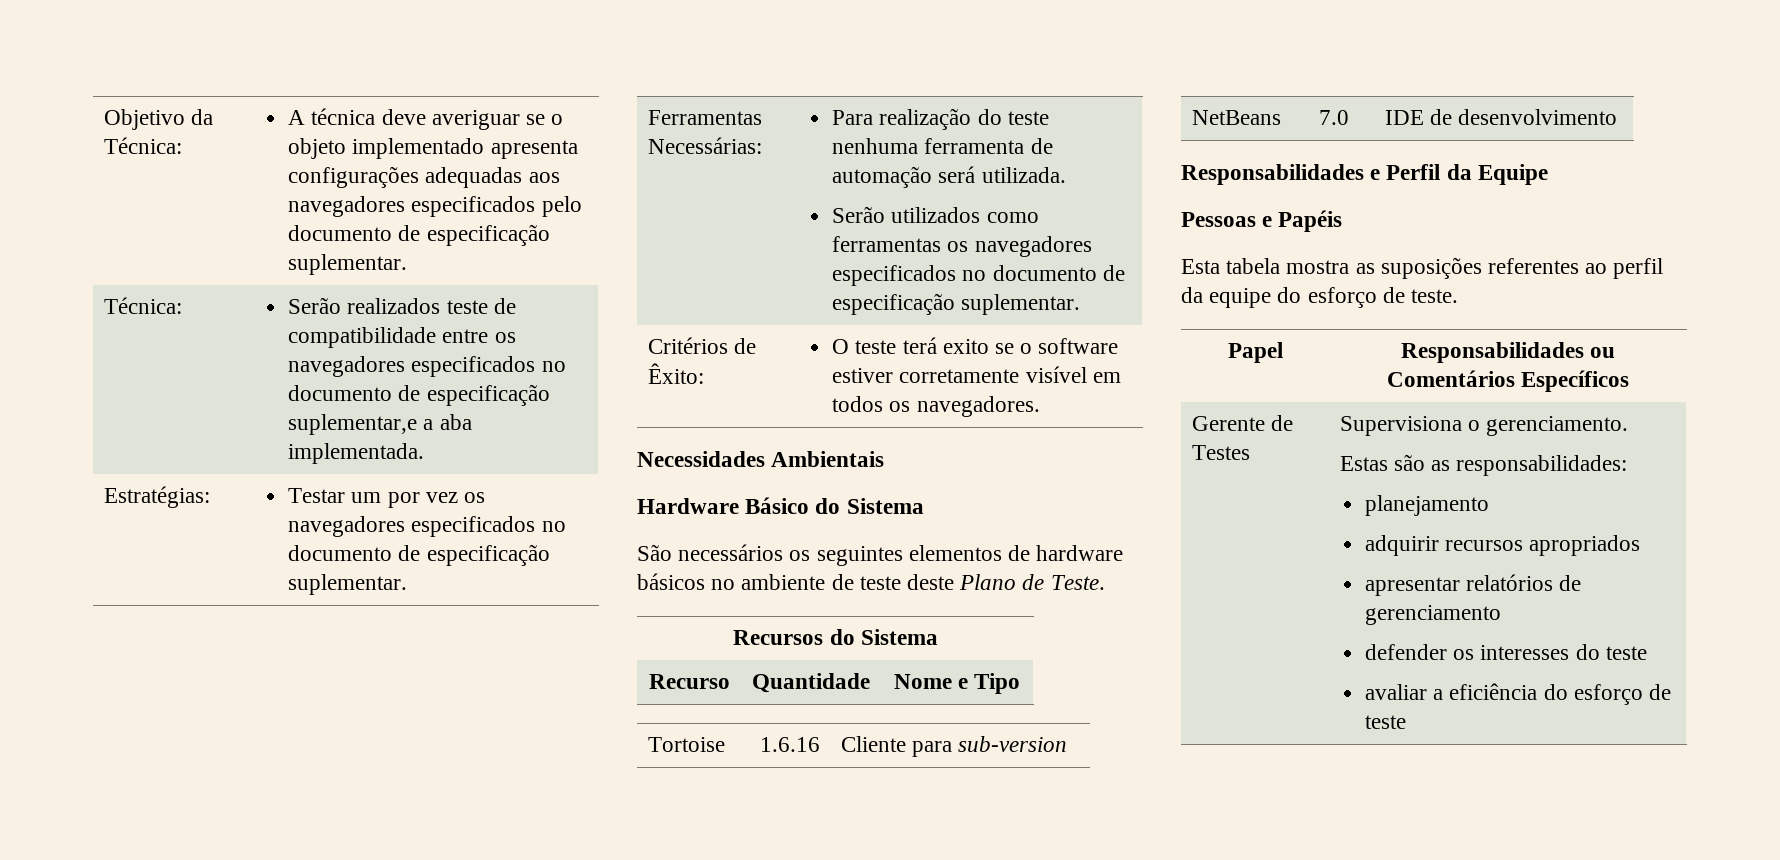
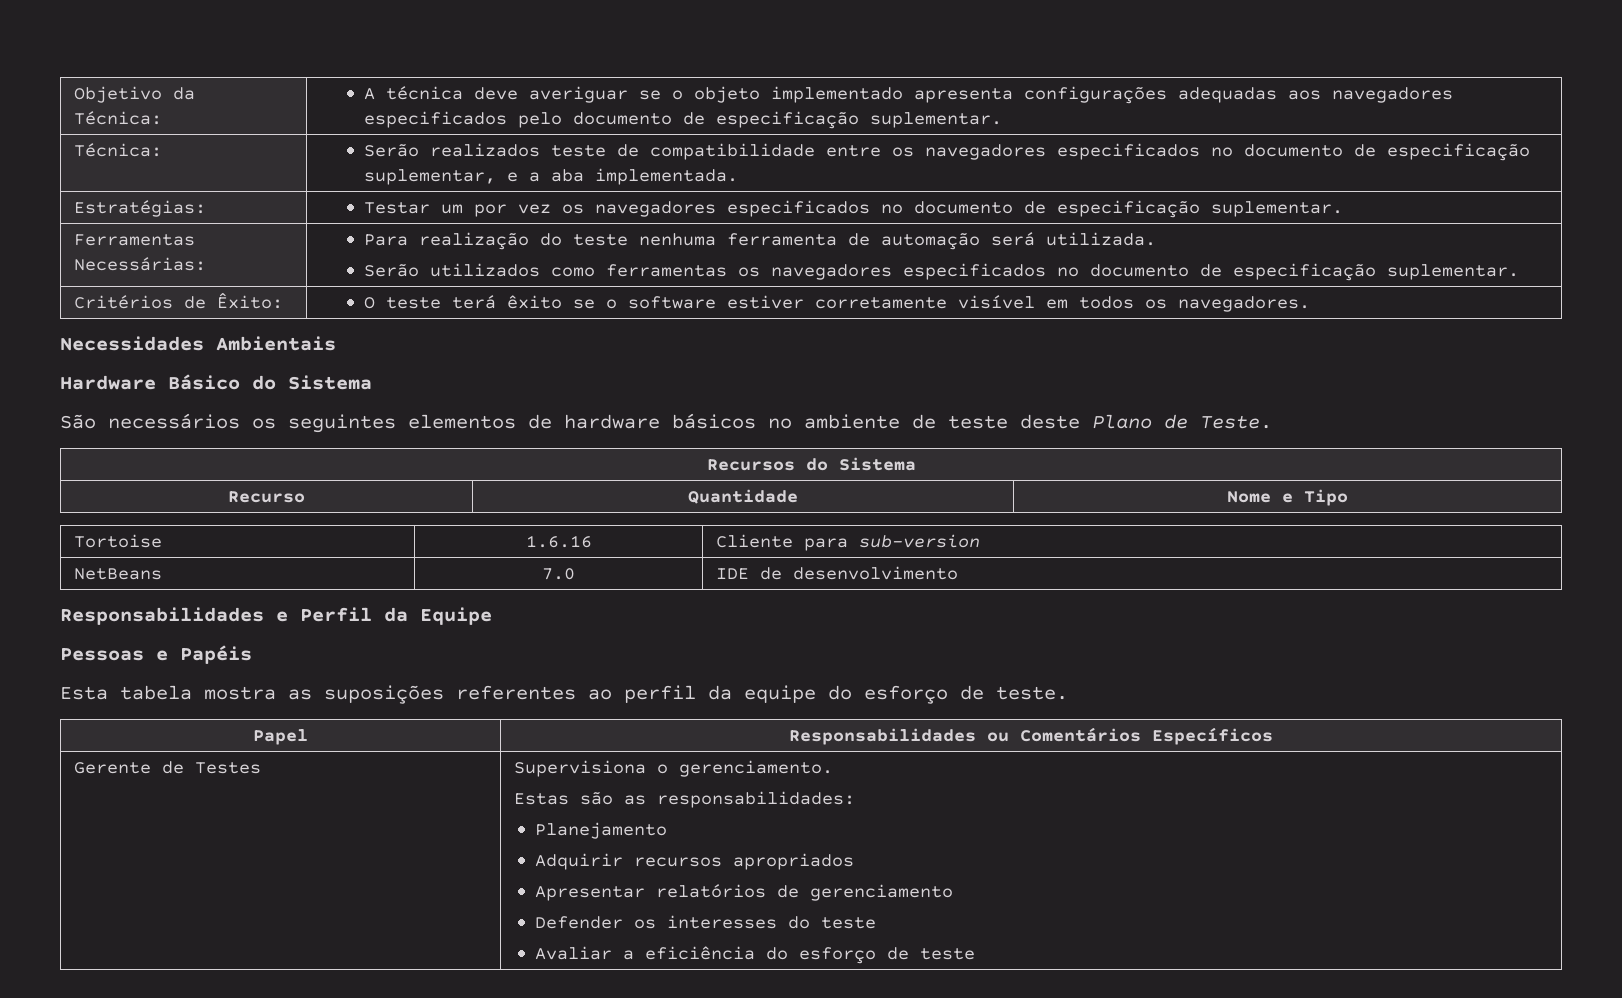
[288,414,418,435] suplementar,e -> [364,169,519,185] suplementar, e
[942,339,989,354] exito -> [507,295,563,309] êxito
[1364,495,1489,516] [1364,535,1439,556] planejamento // adquirir -> [534,822,667,839] [534,853,623,870] Planejamento // Adquirir
[1364,577,1460,596] apresentar -> [534,886,645,901] Apresentar
[1364,644,1447,660] defender -> [534,916,623,929] Defender
[1364,684,1427,700] avaliar -> [534,946,612,960] Avaliar

